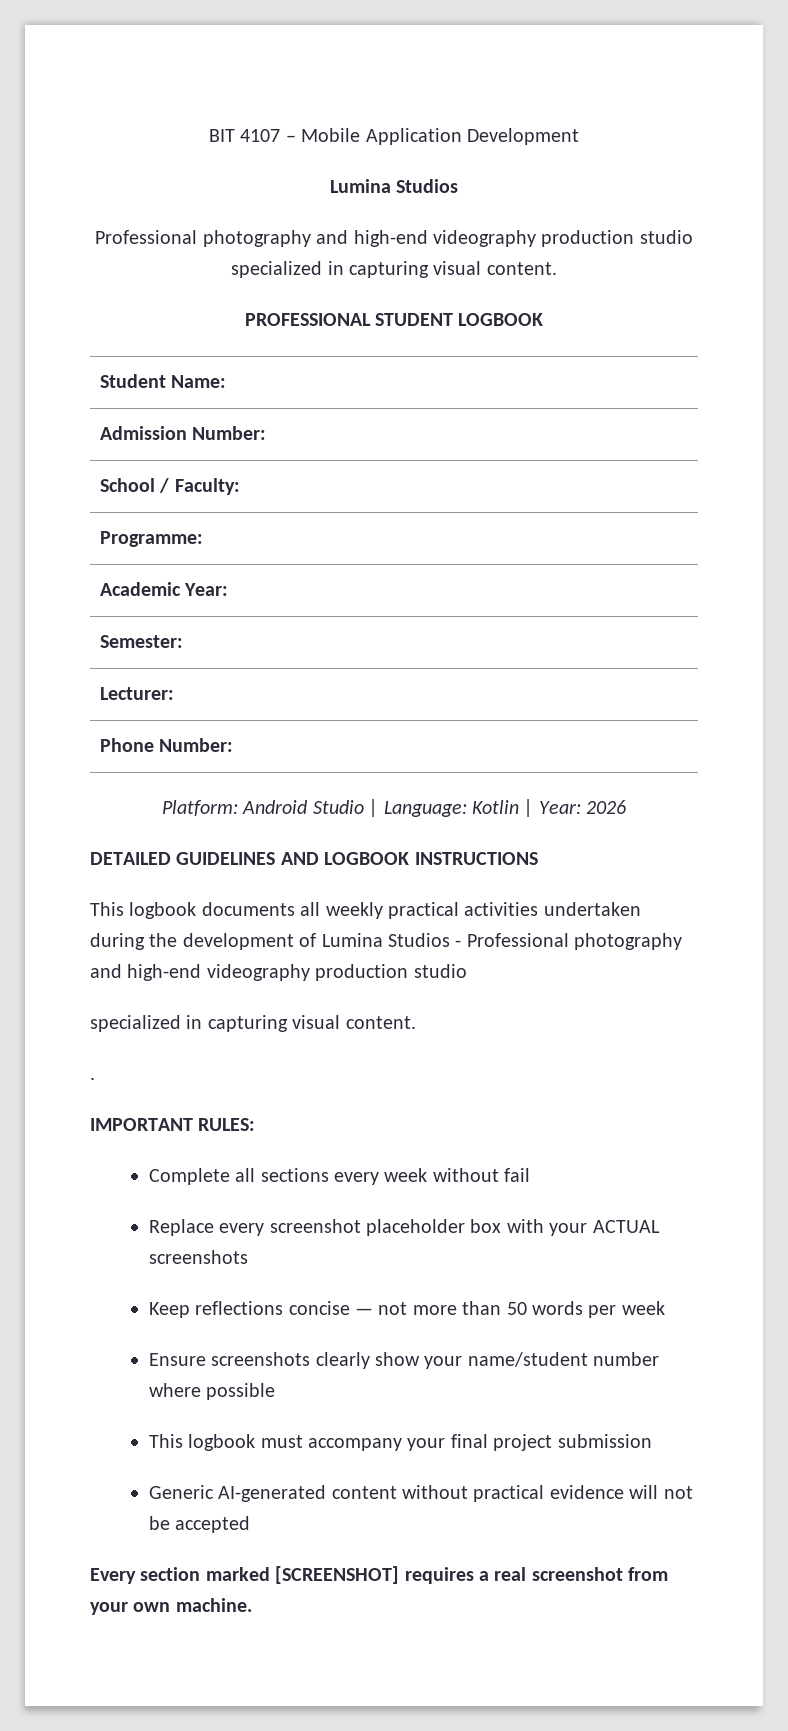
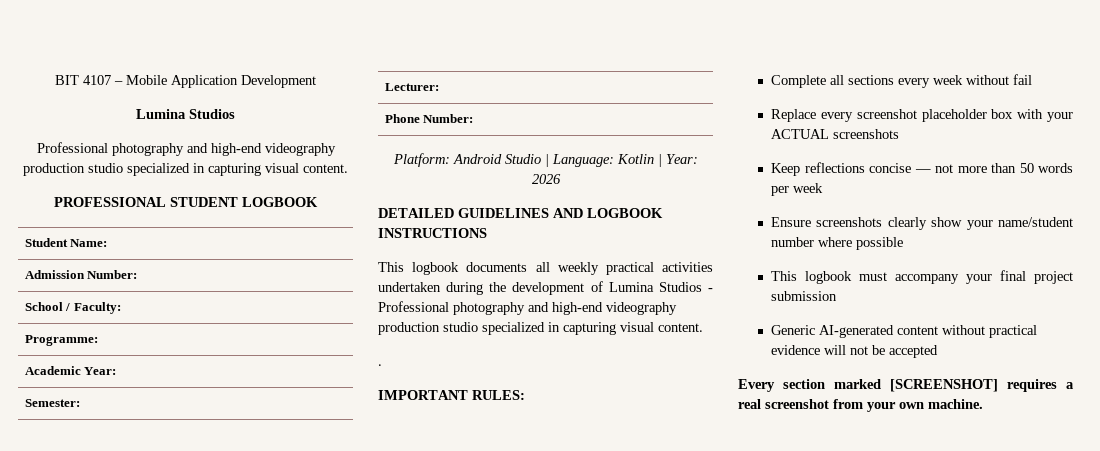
(467, 971) // -> (478, 327) none

